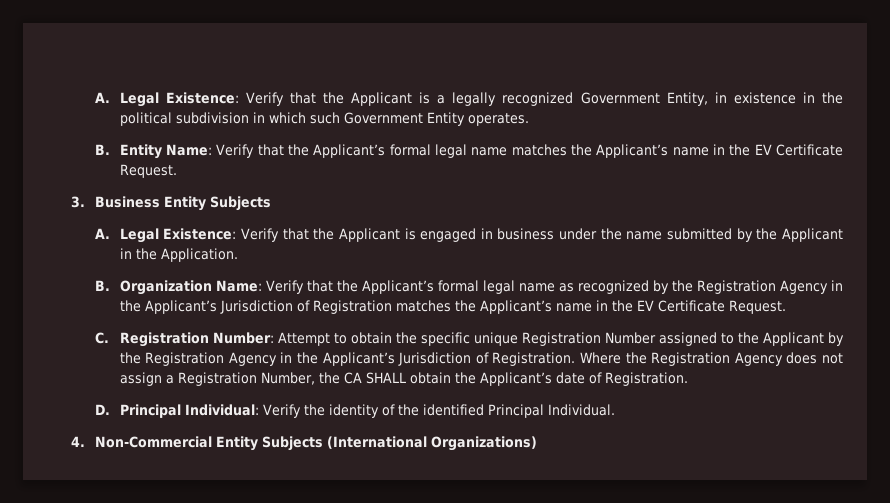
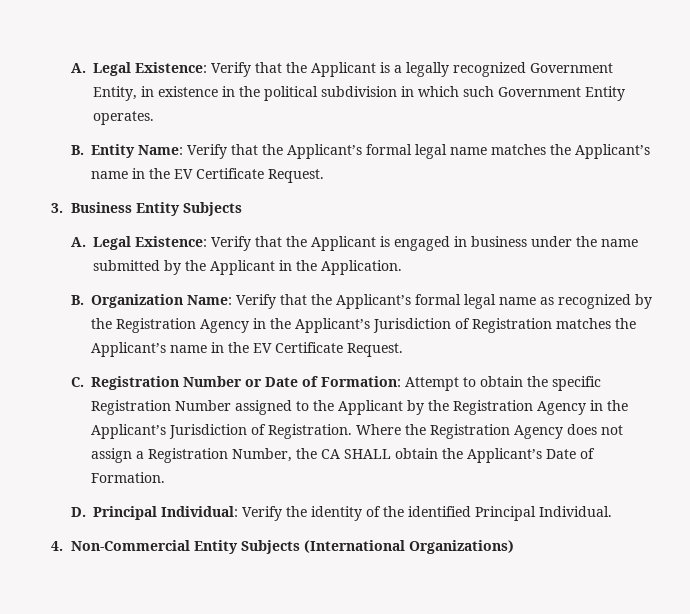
[212,332,274,344] Number: -> [182,376,401,387] Number or Date of Formation:
[473,332,518,346] unique -> (601, 383) none
[555,372,688,386] date of Registration. -> [545,448,595,459] [90,472,165,483] Date of Formation.

